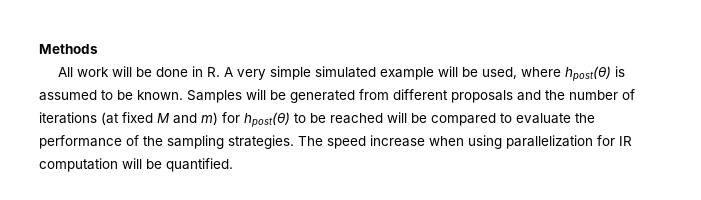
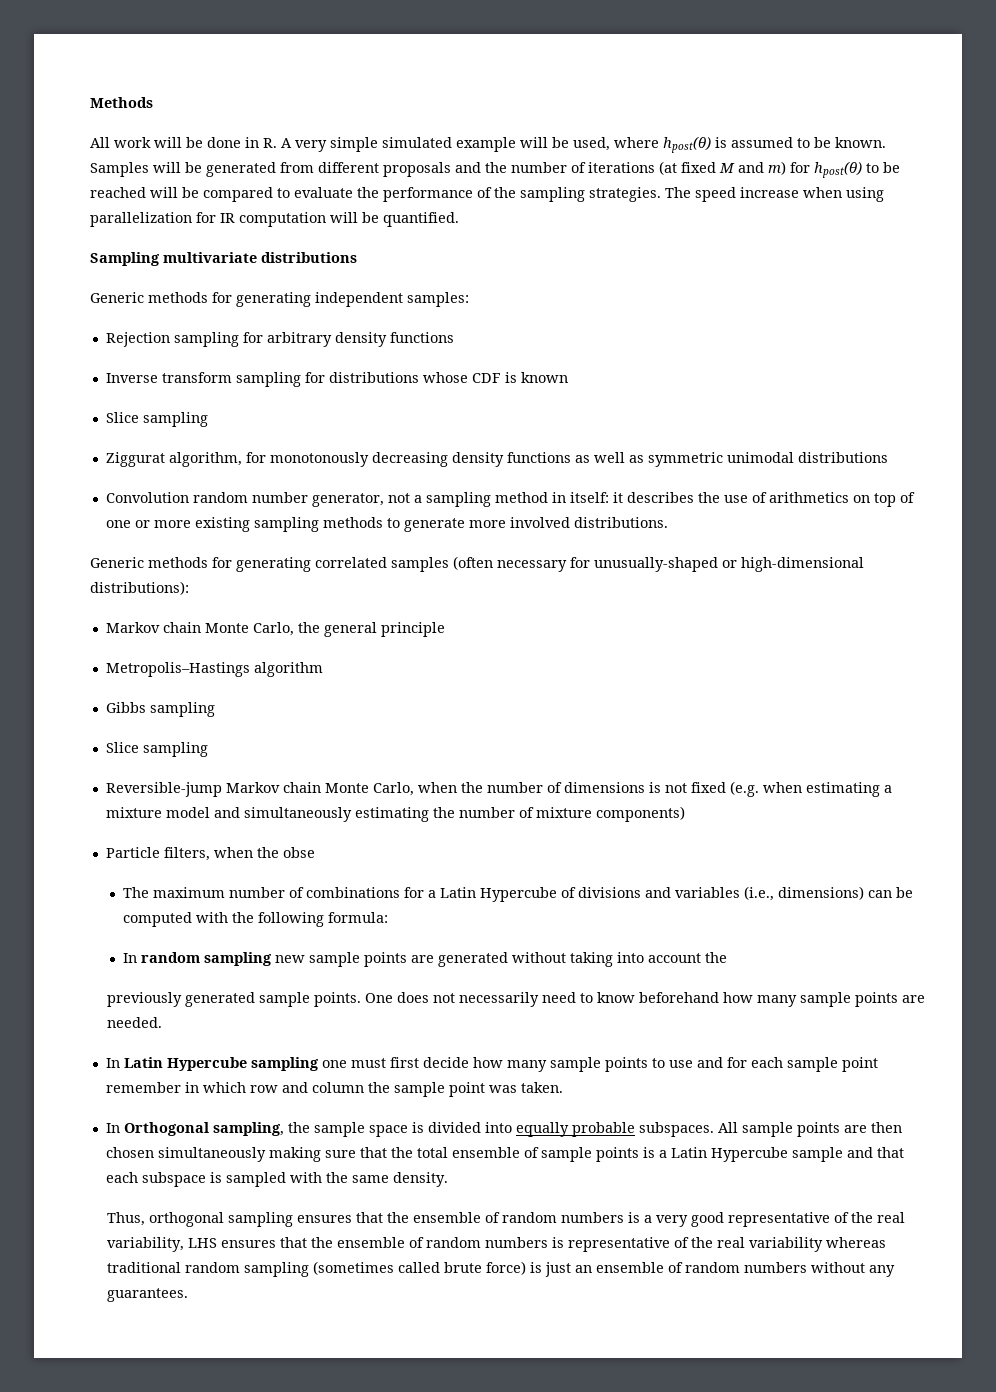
(233, 165) none -> [90,252,357,266] [90,292,469,307] [105,332,454,347] [105,372,568,387] [105,412,208,427] [105,452,888,467] [105,492,915,507] [105,517,668,532] [90,556,864,572] [90,581,189,595] [105,622,445,637] [105,662,323,677] [105,702,215,717] [105,742,208,757] [105,781,892,797] [105,806,685,822] [105,847,315,861] [123,886,914,902] [123,912,389,927] [123,952,728,967] [107,992,926,1007] [107,1017,163,1028] [105,1057,878,1072] [105,1082,563,1097] [105,1122,902,1137] [105,1147,904,1162] [105,1172,448,1187] [107,1212,906,1227] [107,1237,887,1252] [107,1261,896,1277] [107,1288,189,1302] // Sampling multivariate distributions // Generic methods for generating independent samples: // Rejection sampling for arbitrary density functions // Inverse transform sampling for distributions whose CDF is known // Slice sampling // Ziggurat algorithm, for monotonously decreasing density functions as well as symmetric unimodal distributions // Convolution random number generator, not a sampling method in itself: it describes the use of arithmetics on top of one or more existing sampling methods to generate more involved distributions. // Generic methods for generating correlated samples (often necessary for unusually-shaped or high-dimensional distributions): // Markov chain Monte Carlo, the general principle // Metropolis–Hastings algorithm // Gibbs sampling // Slice sampling // Reversible-jump Markov chain Monte Carlo, when the number of dimensions is not fixed (e.g. when estimating a mixture model and simultaneously estimating the number of mixture components) // Particle filters, when the obse // The maximum number of combinations for a Latin Hypercube of divisions and variables (i.e., dimensions) can be computed with the following formula: // In random sampling new sample points are generated without taking into account the // previously generated sample points. One does not necessarily need to know beforehand how many sample points are needed. // In Latin Hypercube sampling one must first decide how many sample points to use and for each sample point remember in which row and column the sample point was taken. // In Orthogonal sampling, the sample space is divided into equally probable subspaces. All sample points are then chosen simultaneously making sure that the total ensemble of sample points is a Latin Hypercube sample and that each subspace is sampled with the same density. // Thus, orthogonal sampling ensures that the ensemble of random numbers is a very good representative of the real variability, LHS ensures that the ensemble of random numbers is representative of the real variability whereas traditional random sampling (sometimes called brute force) is just an ensemble of random numbers without any guarantees.

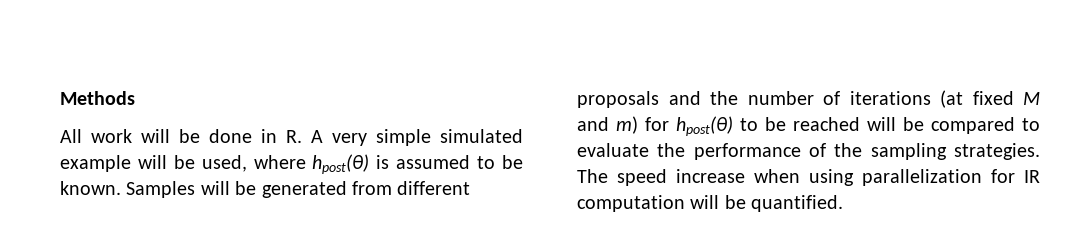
[90,252,357,266] [90,292,469,307] [105,332,454,347] [105,372,568,387] [105,412,208,427] [105,452,888,467] [105,492,915,507] [105,517,668,532] [90,556,864,572] [90,581,189,595] [105,622,445,637] [105,662,323,677] [105,702,215,717] [105,742,208,757] [105,781,892,797] [105,806,685,822] [105,847,315,861] [123,886,914,902] [123,912,389,927] [123,952,728,967] [107,992,926,1007] [107,1017,163,1028] [105,1057,878,1072] [105,1082,563,1097] [105,1122,902,1137] [105,1147,904,1162] [105,1172,448,1187] [107,1212,906,1227] [107,1237,887,1252] [107,1261,896,1277] [107,1288,189,1302] // Sampling multivariate distributions // Generic methods for generating independent samples: // Rejection sampling for arbitrary density functions // Inverse transform sampling for distributions whose CDF is known // Slice sampling // Ziggurat algorithm, for monotonously decreasing density functions as well as symmetric unimodal distributions // Convolution random number generator, not a sampling method in itself: it describes the use of arithmetics on top of one or more existing sampling methods to generate more involved distributions. // Generic methods for generating correlated samples (often necessary for unusually-shaped or high-dimensional distributions): // Markov chain Monte Carlo, the general principle // Metropolis–Hastings algorithm // Gibbs sampling // Slice sampling // Reversible-jump Markov chain Monte Carlo, when the number of dimensions is not fixed (e.g. when estimating a mixture model and simultaneously estimating the number of mixture components) // Particle filters, when the obse // The maximum number of combinations for a Latin Hypercube of divisions and variables (i.e., dimensions) can be computed with the following formula: // In random sampling new sample points are generated without taking into account the // previously generated sample points. One does not necessarily need to know beforehand how many sample points are needed. // In Latin Hypercube sampling one must first decide how many sample points to use and for each sample point remember in which row and column the sample point was taken. // In Orthogonal sampling, the sample space is divided into equally probable subspaces. All sample points are then chosen simultaneously making sure that the total ensemble of sample points is a Latin Hypercube sample and that each subspace is sampled with the same density. // Thus, orthogonal sampling ensures that the ensemble of random numbers is a very good representative of the real variability, LHS ensures that the ensemble of random numbers is representative of the real variability whereas traditional random sampling (sometimes called brute force) is just an ensemble of random numbers without any guarantees. -> (844, 203) none

